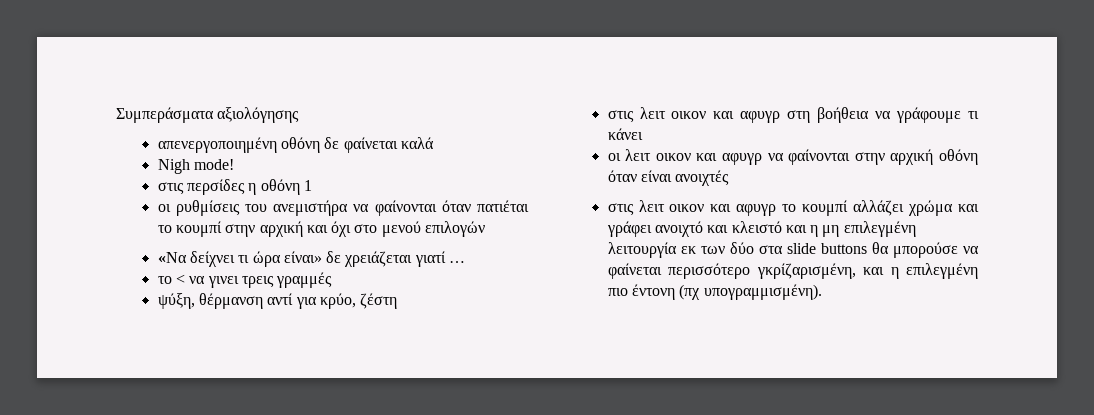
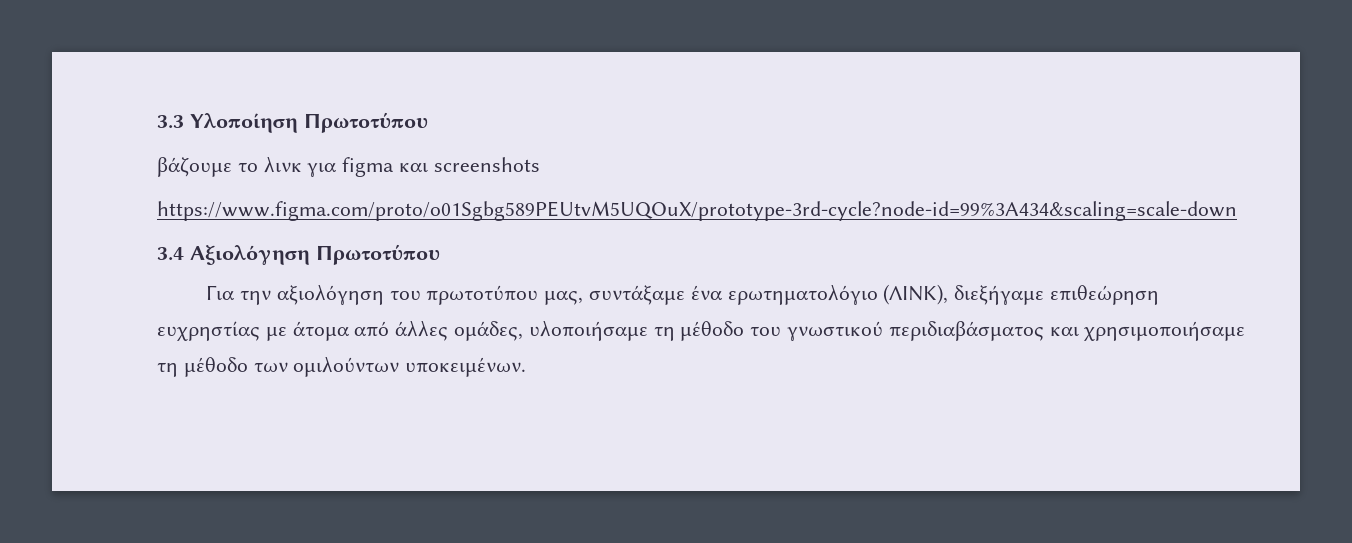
[116,107,300,123] [157,137,434,153] [157,159,234,174] [157,179,312,195] [157,200,529,216] [157,221,486,237] [157,251,466,267] [157,272,333,288] [157,293,398,309] [607,107,979,123] [607,128,643,140] [607,149,978,165] [607,170,730,186] [607,200,979,216] [606,221,916,237] [607,242,979,258] [607,263,978,279] [607,284,822,300] Συμπεράσματα αξιολόγησης // απενεργοποιημένη οθόνη δε φαίνεται καλά // Nigh mode! // στις περσίδες η οθόνη 1 // οι ρυθμίσεις του ανεμιστήρα να φαίνονται όταν πατιέται το κουμπί στην αρχική και όχι στο μενού επιλογών // «Να δείχνει τι ώρα είναι» δε χρειάζεται γιατί … // το < να γινει τρεις γραμμές // ψύξη, θέρμανση αντί για κρύο, ζέστη // στις λειτ οικον και αφυγρ στη βοήθεια να γράφουμε τι κάνει // οι λειτ οικον και αφυγρ να φαίνονται στην αρχική οθόνη όταν είναι ανοιχτές // στις λειτ οικον και αφυγρ το κουμπί αλλάζει χρώμα και γράφει ανοιχτό και κλειστό και η μη επιλεγμένη λειτουργία εκ των δύο στα slide buttons θα μπορούσε να φαίνεται περισσότερο γκρίζαρισμένη, και η επιλεγμένη πιο έντονη (πχ υπογραμμισμένη). -> [157,112,428,133] [157,156,540,177] [157,201,1237,221] [157,244,440,265] [206,284,1159,305] [157,320,1246,341] [157,356,527,377] 3.3 Υλοποίηση Πρωτοτύπου // βάζουμε το λινκ για figma και screenshots // https://www.figma.com/proto/o01Sgbg589PEUtvM5UQOuX/prototype-3rd-cycle?node-id=99%3A434&scaling=scale-down // 3.4 Αξιολόγηση Πρωτοτύπου // Για την αξιολόγηση του πρωτοτύπου μας, συντάξαμε ένα ερωτηματολόγιο (ΛΙΝΚ), διεξήγαμε επιθεώρηση ευχρηστίας με άτομα από άλλες ομάδες, υλοποιήσαμε τη μέθοδο του γνωστικού περιδιαβάσματος και χρησιμοποιήσαμε τη μέθοδο των ομιλούντων υποκειμένων.

